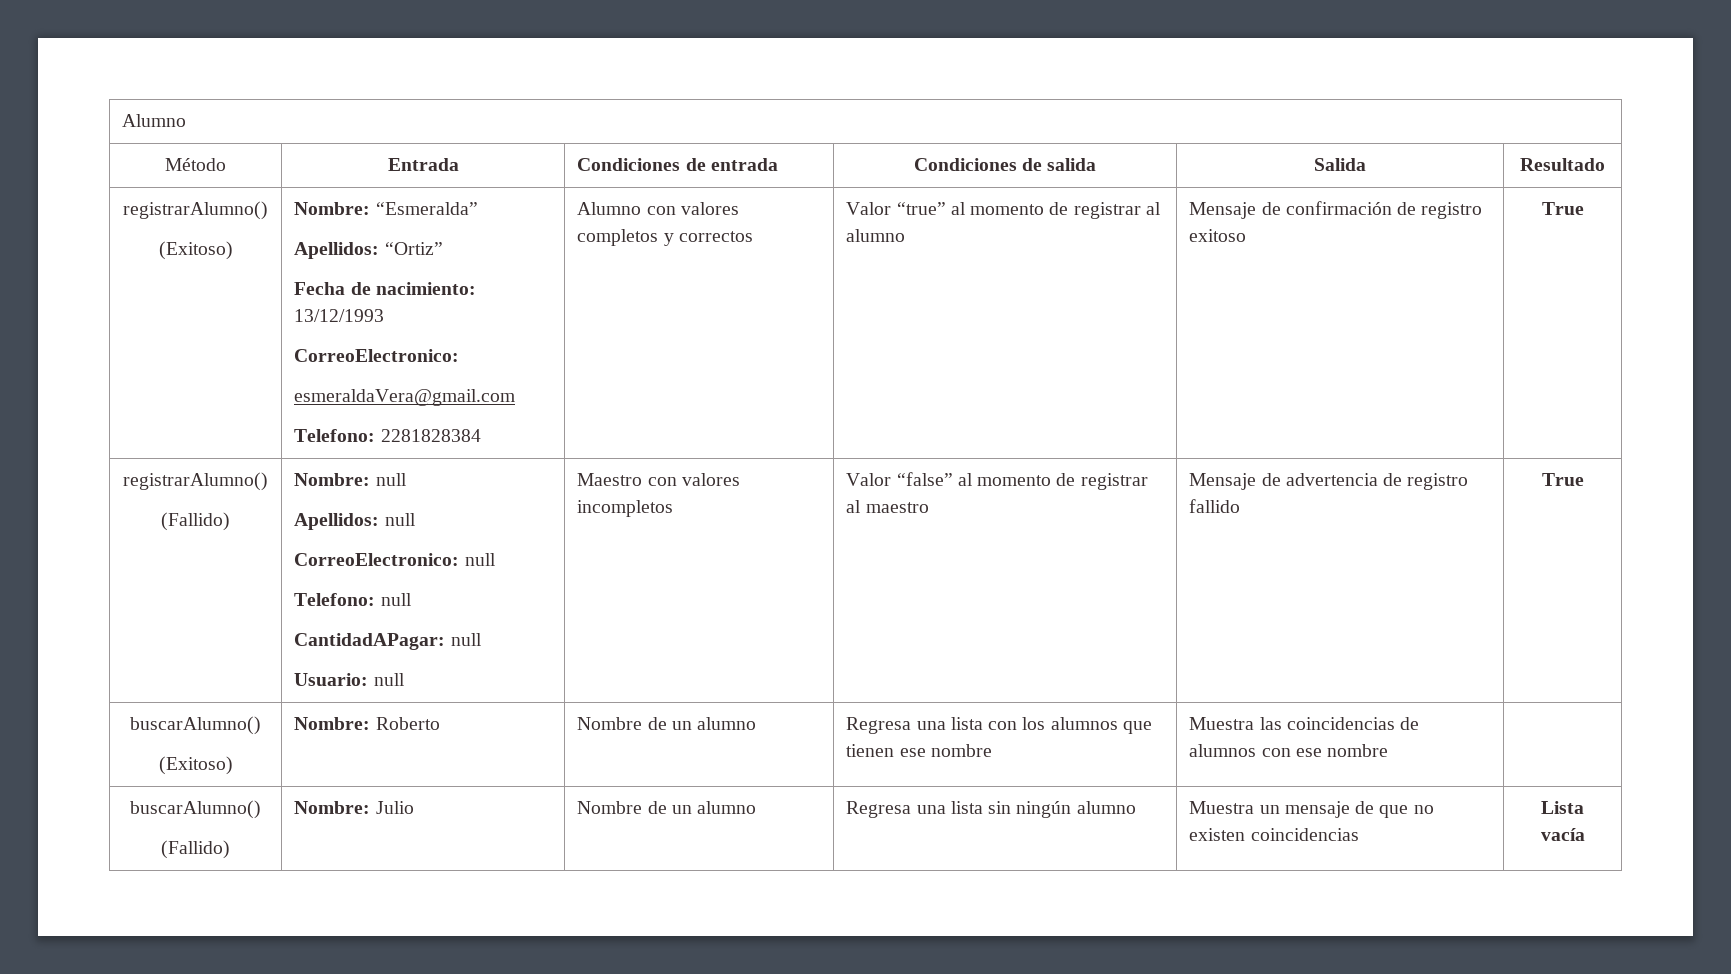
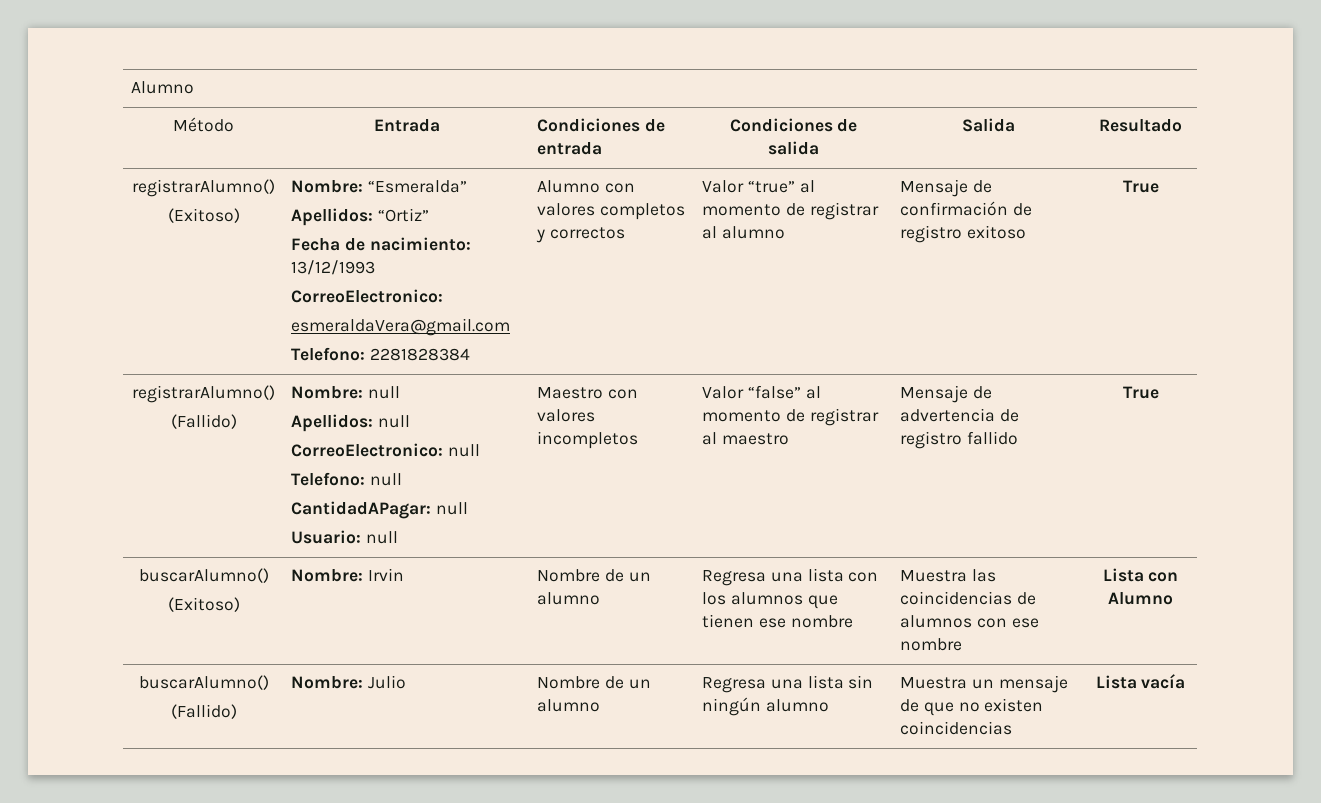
[375,717,440,730] Roberto -> [367,568,404,581] Irvin
(1389, 750) none -> [1102,568,1179,582] [1108,592,1173,605] Lista con Alumno

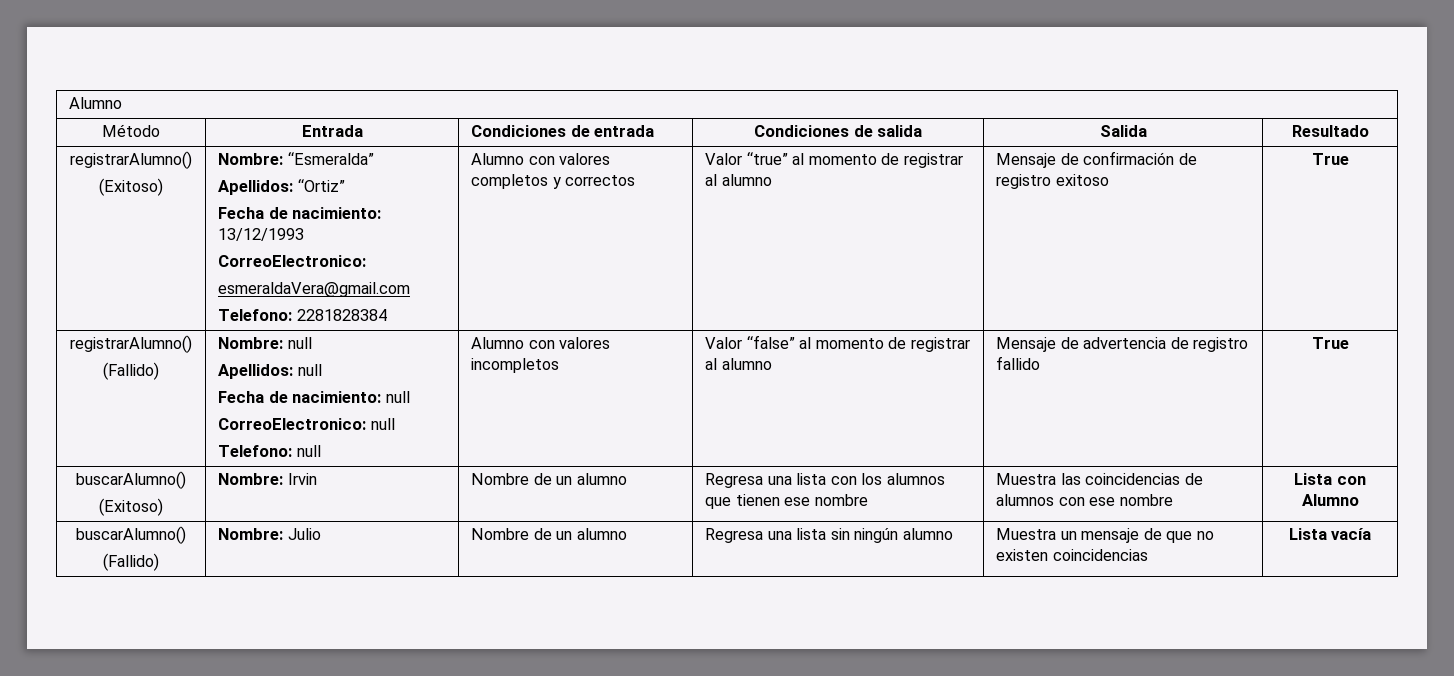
(410, 421) none -> [218,391,410,403] // Fecha de nacimiento: null
[291,501,468,519] [291,530,398,544] [537,387,604,399] // CantidadAPagar: null // Usuario: null | Maestro -> [471,337,525,349] | Alumno
[721,433,789,445] maestro -> [721,358,772,370] alumno

